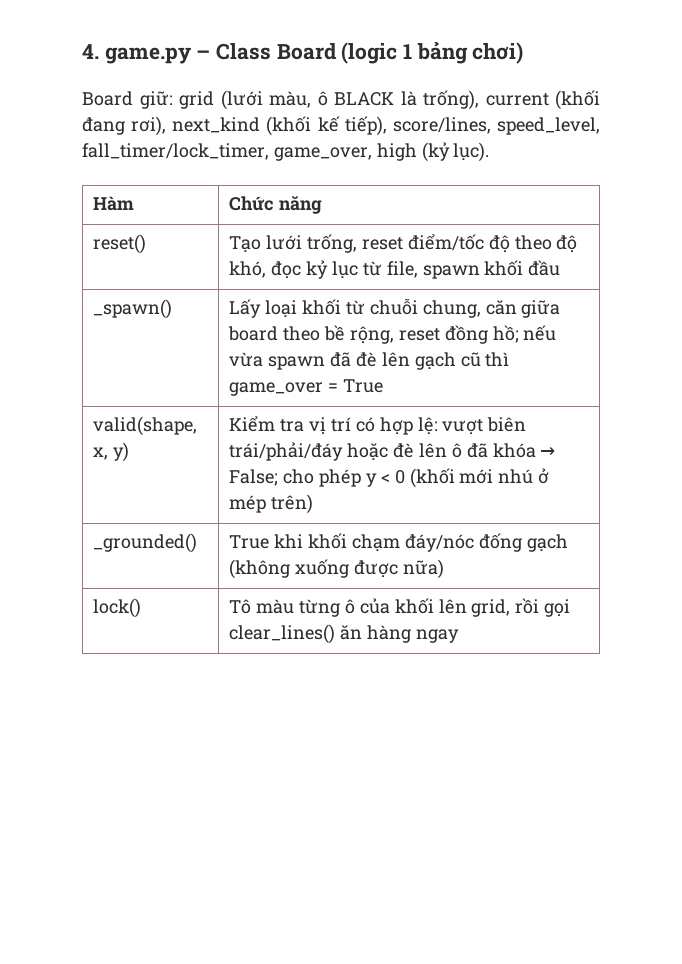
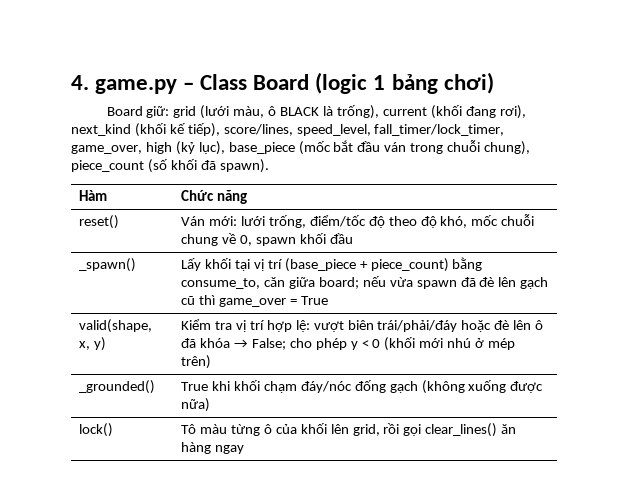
[453,142,490,162] lục). -> [198,140,531,155] [71,159,269,173] lục), base_piece (mốc bắt đầu ván trong chuỗi chung), piece_count (số khối đã spawn).
[229,236,262,252] Tạo -> [181,216,238,226] Ván mới:
[362,237,404,250] reset -> (306, 221) none
[271,260,418,279] đọc kỷ lục từ file, -> [471,214,535,226] [181,233,252,246] mốc chuỗi chung về 0,
[265,298,561,318] [228,325,519,344] loại khối từ chuỗi chung, căn giữa board theo bề rộng, reset đồng hồ; -> [205,257,483,272] [181,277,359,289] khối tại vị trí (base_piece + piece_count) bằng consume_to, căn giữa board;
[355,417,375,432] có -> (264, 325) none

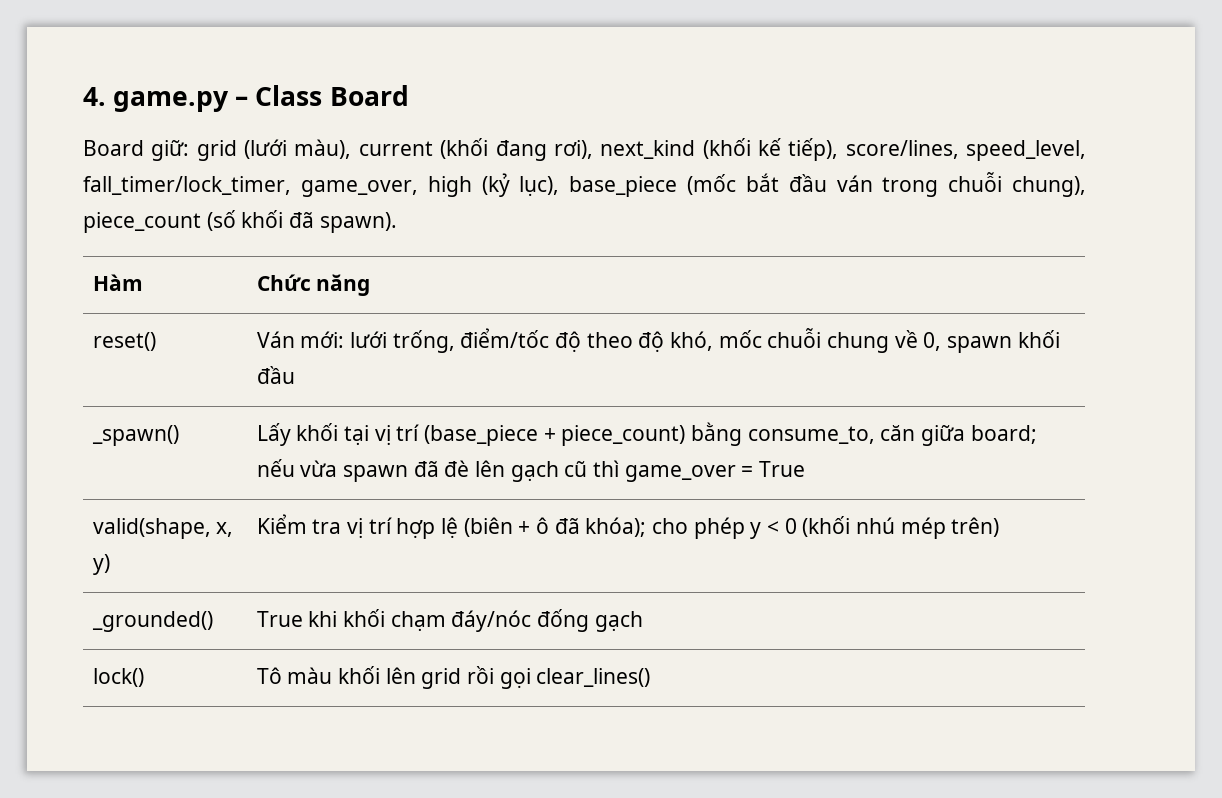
[315,72,494,94] (logic 1 bảng chơi) -> (409, 95) none
[233,105,379,119] màu, ô BLACK là trống), -> [294,139,352,159] màu),
[295,320,544,332] [181,338,286,350] lệ: vượt biên trái/phải/đáy hoặc đè lên ô đã khóa → False; -> [440,517,647,538] lệ (biên + ô đã khóa);
[419,338,485,348] mới nhú ở -> [855,517,895,534] nhú
[421,380,544,394] [181,398,211,412] (không xuống được nữa) -> (643, 621) none
[230,424,297,436] từng ô của -> (333, 675) none
[352,424,380,436] grid, -> [421,668,462,689] grid
[501,424,517,434] [181,442,245,454] ăn hàng ngay -> (651, 677) none

